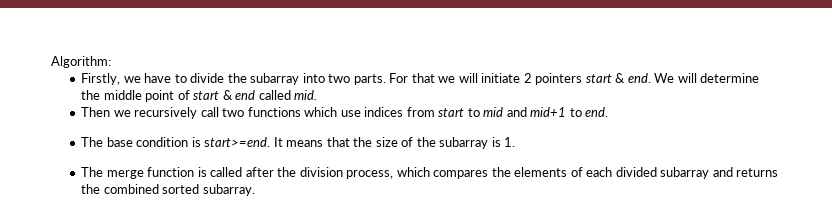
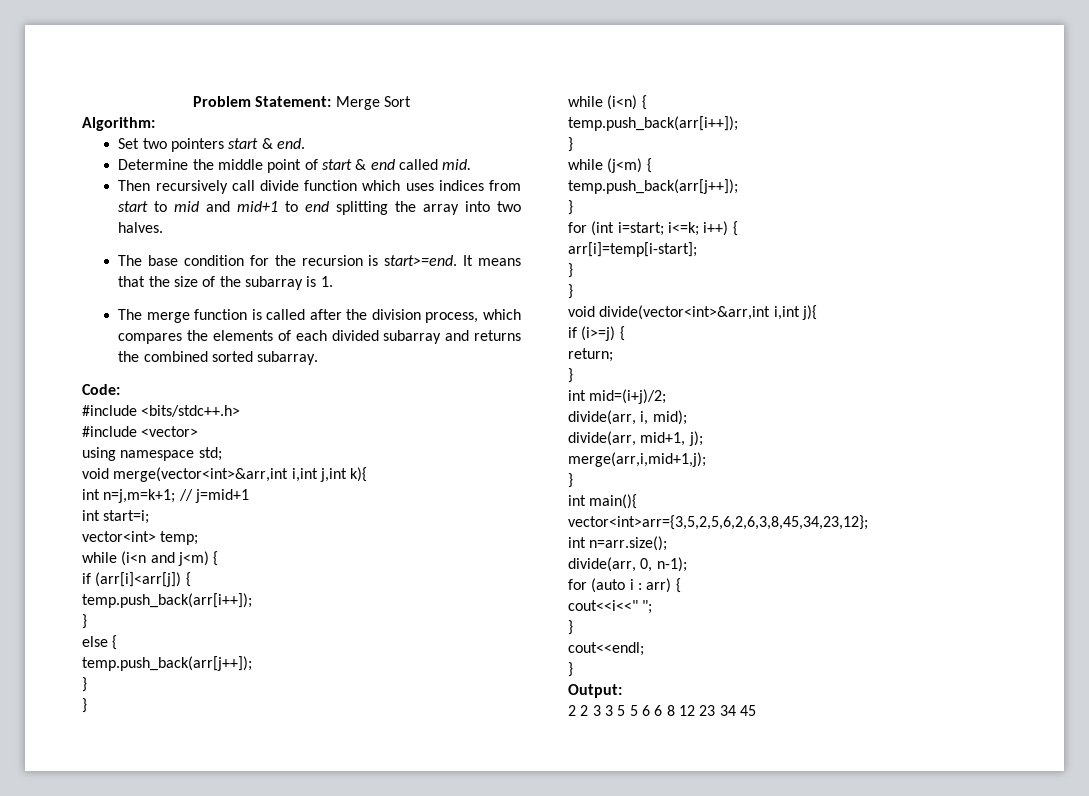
[51,56,111,68] [81,73,532,85] Algorithm: // Firstly, we have to divide the subarray into two parts. For that we will initiate 2 -> [193,96,411,110] [82,117,155,131] [118,138,167,149] Problem Statement: Merge Sort // Algorithm: // Set two
[654,73,760,83] We will determine -> [118,159,189,170] // Determine
[113,110,131,117] we -> (151, 185) none
[222,107,361,117] two functions which use -> [259,180,434,191] divide function which uses
[585,107,609,117] end. -> [305,201,522,215] [118,222,164,233] end splitting the array into two halves.
(189, 142) none -> [249,255,363,266] for the recursion
(255, 190) none -> [82,384,120,395] [82,405,241,417] [82,426,199,437] [82,447,222,461] [82,467,368,482] [82,489,249,503] [82,510,150,524] [82,531,199,545] [82,551,219,566] [82,572,191,587] [82,593,252,608] [82,614,87,629] [82,635,118,650] [82,656,252,671] [82,677,87,692] [82,698,87,713] [568,95,647,110] [568,116,738,131] [568,137,573,152] [568,158,652,173] [568,179,738,194] [568,200,573,215] [568,221,738,236] [568,242,697,257] [568,263,573,278] [568,284,573,299] [568,305,817,320] [568,326,625,341] [568,348,613,362] [568,368,573,383] [568,389,667,404] [568,410,687,425] [568,431,703,446] [568,452,706,467] [568,473,573,488] [568,494,638,509] [568,515,868,530] [568,536,668,551] [568,557,687,572] [568,578,681,593] [568,600,653,614] [568,620,573,635] [568,642,644,656] [568,662,573,677] [568,684,622,698] [568,705,756,716] // Code: // #include <bits/stdc++.h> // #include <vector> // using namespace std; // void merge(vector<int>&arr,int i,int j,int k){ // int n=j,m=k+1; // j=mid+1 // int start=i; // vector<int> temp; // while (i<n and j<m) { // if (arr[i]<arr[j]) { // temp.push_back(arr[i++]); // } // else { // temp.push_back(arr[j++]); // } // } // while (i<n) { // temp.push_back(arr[i++]); // } // while (j<m) { // temp.push_back(arr[j++]); // } // for (int i=start; i<=k; i++) { // arr[i]=temp[i-start]; // } // } // void divide(vector<int>&arr,int i,int j){ // if (i>=j) { // return; // } // int mid=(i+j)/2; // divide(arr, i, mid); // divide(arr, mid+1, j); // merge(arr,i,mid+1,j); // } // int main(){ // vector<int>arr={3,5,2,5,6,2,6,3,8,45,34,23,12}; // int n=arr.size(); // divide(arr, 0, n-1); // for (auto i : arr) { // cout<<i<<" "; // } // cout<<endl; // } // Output: // 2 2 3 3 5 5 6 6 8 12 23 34 45

